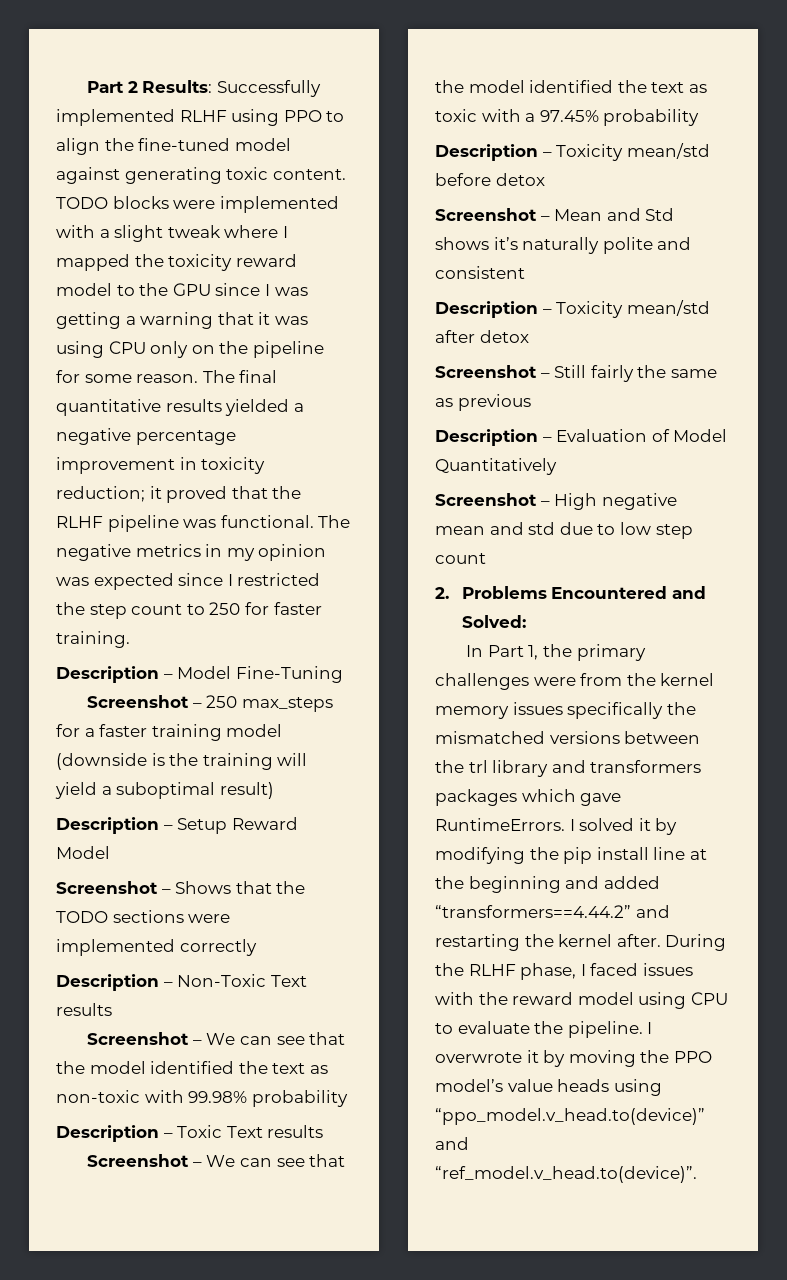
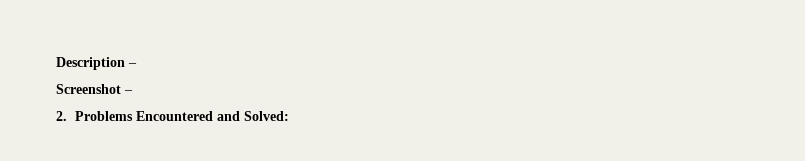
[87,80,321,97] [56,109,345,126] [56,138,291,155] [56,167,346,184] [56,196,339,213] [56,225,288,242] [56,254,297,271] [56,283,308,296] [56,312,308,329] [56,341,324,358] [56,370,278,383] [56,399,304,416] [56,428,236,445] [56,457,266,474] [56,486,302,503] [56,515,351,532] [56,544,327,561] [56,573,321,590] [56,602,322,619] [56,631,130,648] [56,666,343,683] [87,695,333,712] [56,724,283,741] [56,753,308,770] [55,782,274,799] [56,817,298,834] [56,846,110,859] [56,881,306,894] [56,910,231,923] [56,939,257,956] [56,974,307,991] [56,1003,112,1016] [87,1032,346,1045] [56,1061,328,1074] [56,1090,348,1107] [56,1125,324,1142] [87,1154,346,1167] [435,80,707,93] [435,109,700,126] [435,143,710,161] [435,173,545,186] [435,208,675,221] [435,237,692,254] [435,266,525,279] [435,300,710,318] [435,330,529,343] [435,365,717,382] [435,394,531,411] [435,429,728,446] [435,458,557,475] [435,493,677,510] [435,522,693,539] [435,553,486,564] Part 2 Results: Successfully implemented RLHF using PPO to align the fine-tuned model against generating toxic content. TODO blocks were implemented with a slight tweak where I mapped the toxicity reward model to the GPU since I was getting a warning that it was using CPU only on the pipeline for some reason. The final quantitative results yielded a negative percentage improvement in toxicity reduction; it proved that the RLHF pipeline was functional. The negative metrics in my opinion was expected since I restricted the step count to 250 for faster training. // Description – Model Fine-Tuning // Screenshot – 250 max_steps for a faster training model (downside is the training will yield a suboptimal result) // Description – Setup Reward Model // Screenshot – Shows that the TODO sections were implemented correctly // Description – Non-Toxic Text results // Screenshot – We can see that the model identified the text as non-toxic with 99.98% probability // Description – Toxic Text results // Screenshot – We can see that the model identified the text as toxic with a 97.45% probability // Description – Toxicity mean/std before detox // Screenshot – Mean and Std shows it’s naturally polite and consistent // Description – Toxicity mean/std after detox // Screenshot – Still fairly the same as previous // Description – Evaluation of Model Quantitatively // Screenshot – High negative mean and std due to low step count -> [56,57,137,70] [56,84,133,94] Description – // Screenshot –
[466,644,646,661] [435,673,715,690] [435,702,696,719] [435,731,701,744] [435,760,702,777] [435,789,622,806] [435,818,678,835] [435,847,707,864] [435,876,660,893] [435,905,670,918] [435,934,727,951] [435,963,693,980] [435,992,728,1009] [435,1021,653,1038] [435,1050,712,1067] [435,1079,662,1096] [435,1108,705,1125] [435,1137,469,1150] [435,1166,697,1183] // In Part 1, the primary challenges were from the kernel memory issues specifically the mismatched versions between the trl library and transformers packages which gave RuntimeErrors. I solved it by modifying the pip install line at the beginning and added “transformers==4.44.2” and restarting the kernel after. During the RLHF phase, I faced issues with the reward model using CPU to evaluate the pipeline. I overwrote it by moving the PPO model’s value heads using “ppo_model.v_head.to(device)” and “ref_model.v_head.to(device)”. -> (289, 116) none

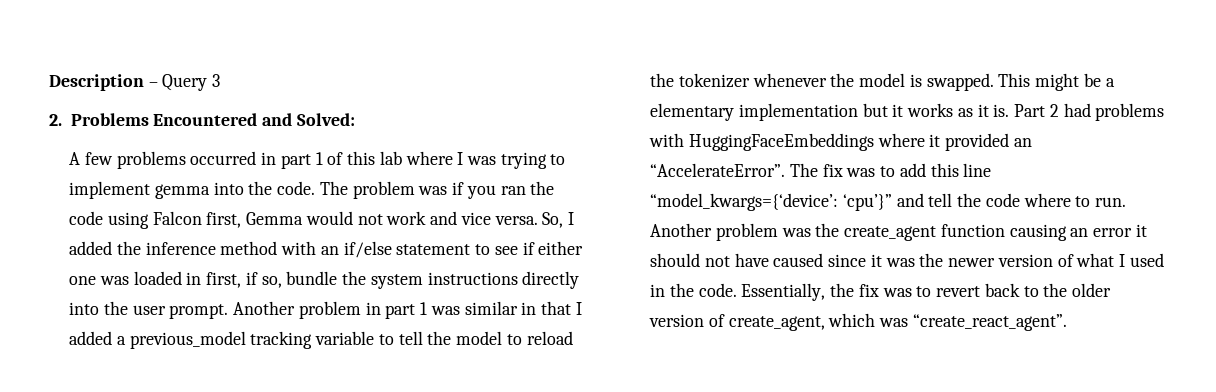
[56,84,133,94] // Screenshot – -> [162,74,221,91] Query 3
(289, 116) none -> [69,151,566,169] [69,181,555,199] [69,211,574,229] [69,241,584,258] [69,271,580,289] [69,301,582,319] [69,331,573,349] [650,73,1115,91] [650,103,1165,121] [649,133,1032,151] [650,163,992,177] [650,193,1127,211] [650,223,1147,241] [650,253,1164,267] [650,283,1111,301] [649,313,1067,331] // A few problems occurred in part 1 of this lab where I was trying to implement gemma into the code. The problem was if you ran the code using Falcon first, Gemma would not work and vice versa. So, I added the inference method with an if/else statement to see if either one was loaded in first, if so, bundle the system instructions directly into the user prompt. Another problem in part 1 was similar in that I added a previous_model tracking variable to tell the model to reload the tokenizer whenever the model is swapped. This might be a elementary implementation but it works as it is. Part 2 had problems with HuggingFaceEmbeddings where it provided an “AccelerateError”. The fix was to add this line “model_kwargs={‘device’: ‘cpu’}” and tell the code where to run. Another problem was the create_agent function causing an error it should not have caused since it was the newer version of what I used in the code. Essentially, the fix was to revert back to the older version of create_agent, which was “create_react_agent”.

